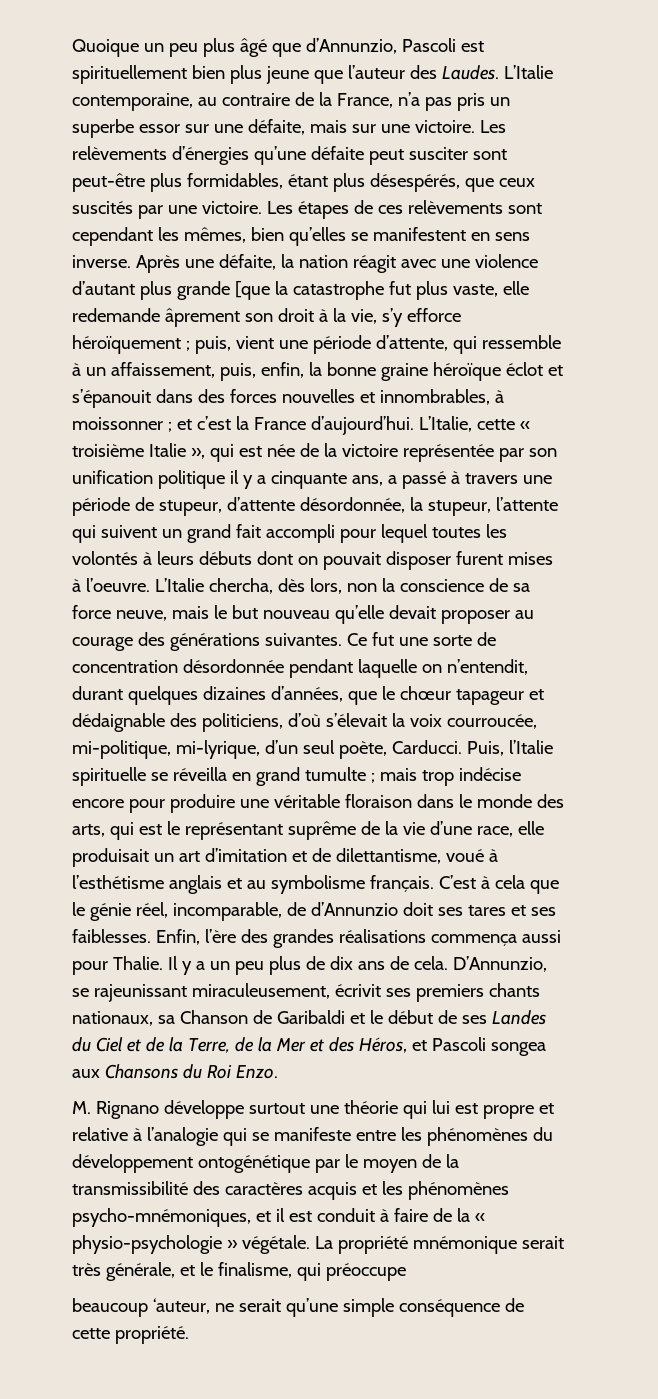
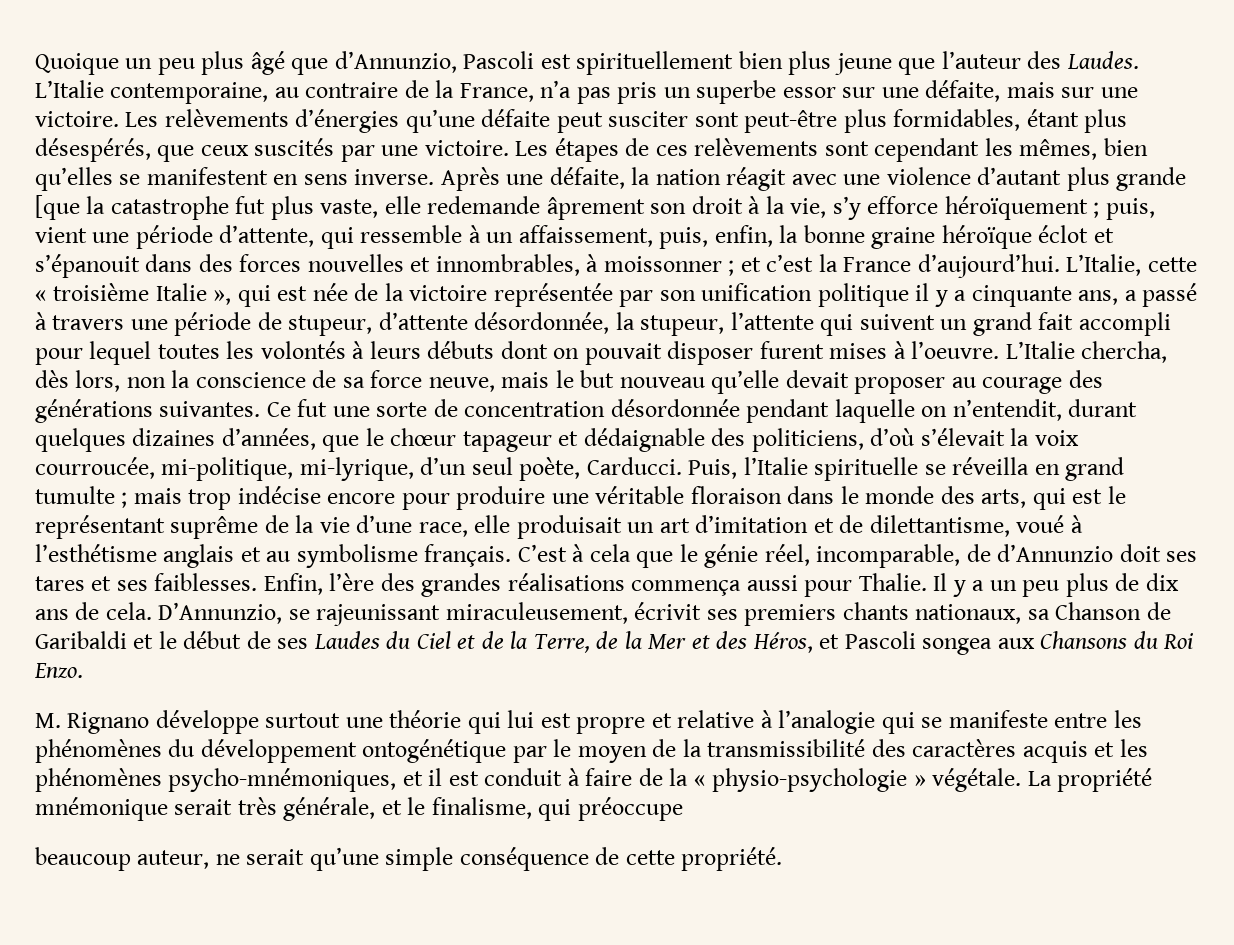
[491,1010,546,1025] Landes -> [313,631,380,649] Laudes
[152,1298,210,1314] ‘auteur, -> [137,850,210,869] auteur,

